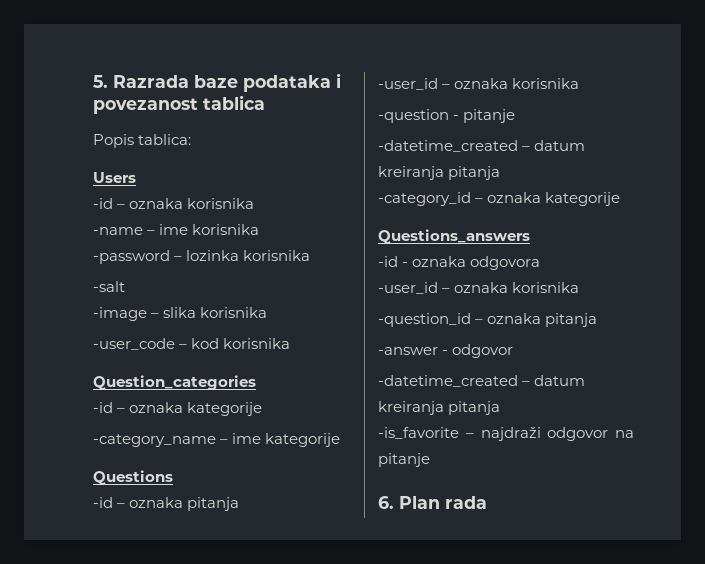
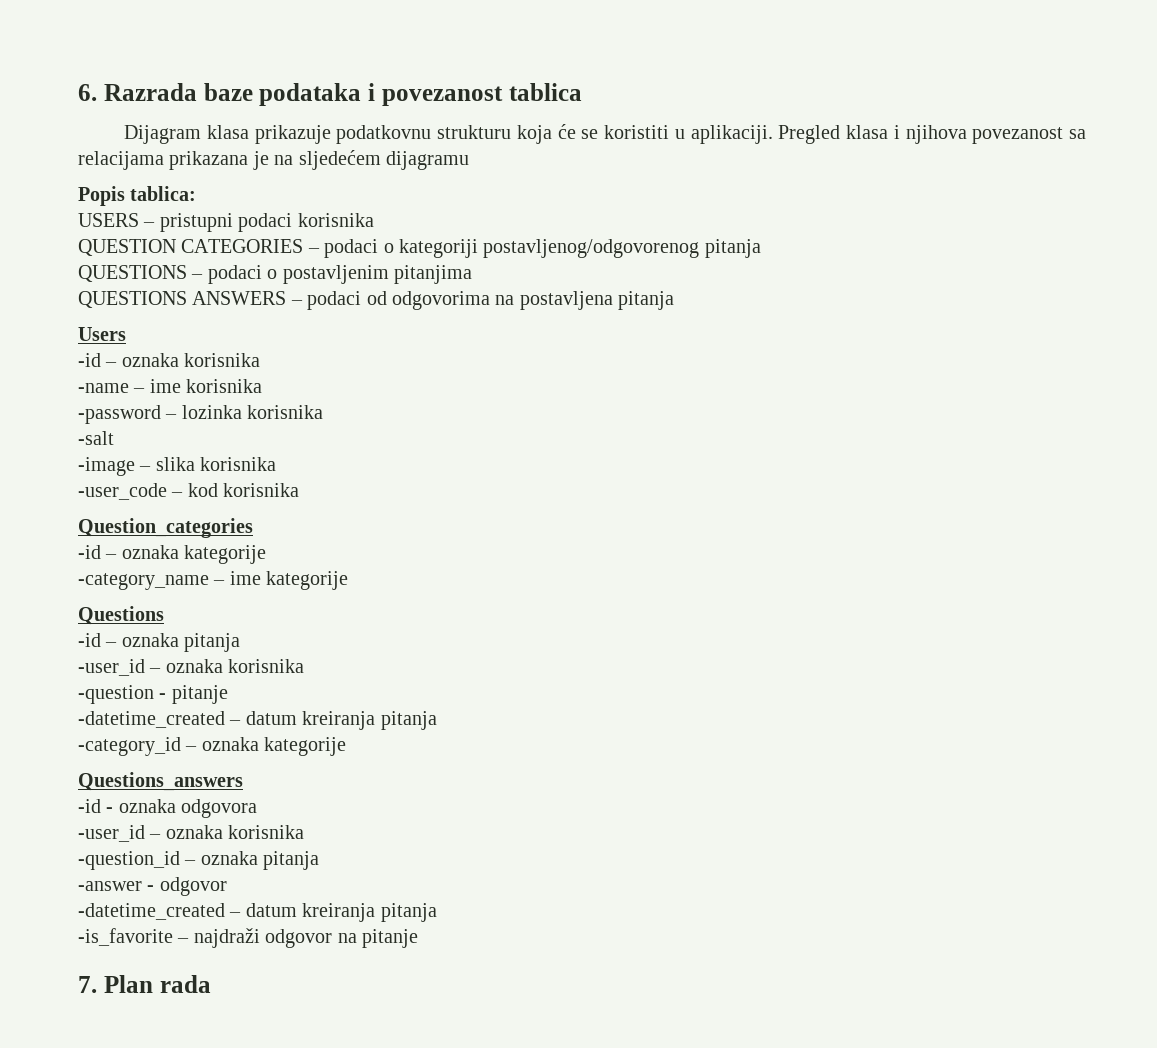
[93,75,108,88] 5. -> [78,84,97,101] 6.
[93,134,192,148] Popis tablica: -> [124,124,1086,144] [78,150,469,170] [78,186,197,206] [78,213,374,232] [78,239,761,258] [78,265,472,284] [78,291,675,310] Dijagram klasa prikazuje podatkovnu strukturu koja će se koristiti u aplikaciji. Pregled klasa i njihova povezanost sa relacijama prikazana je na sljedećem dijagramu // Popis tablica: // USERS – pristupni podaci korisnika // QUESTION CATEGORIES – podaci o kategoriji postavljenog/odgovorenog pitanja // QUESTIONS – podaci o postavljenim pitanjima // QUESTIONS ANSWERS – podaci od odgovorima na postavljena pitanja
[378,496,394,509] 6. -> [78,976,97,993] 7.

